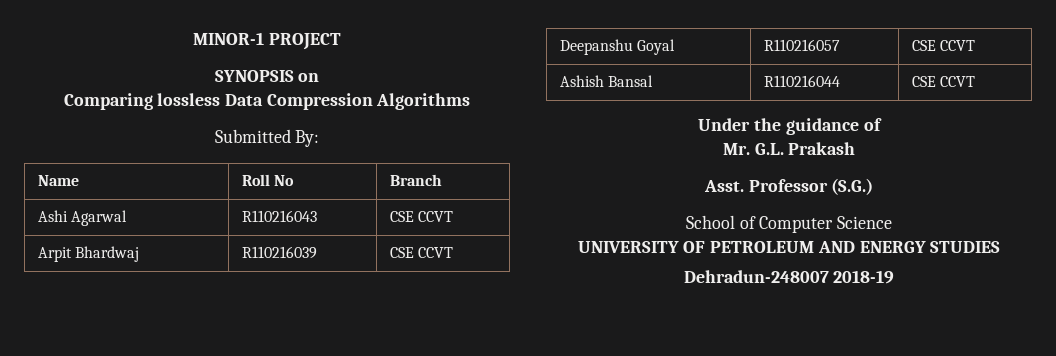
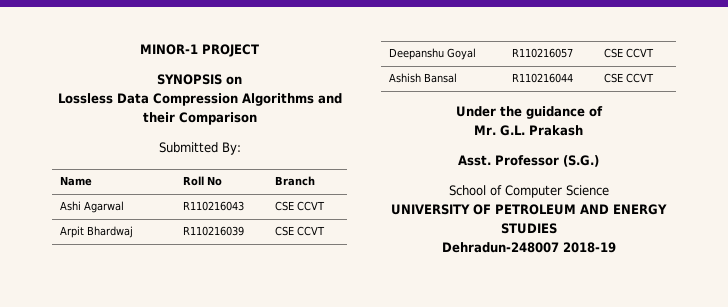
[63,93,221,110] Comparing lossless -> [57,93,113,104] Lossless
(471, 101) none -> [317,93,342,104] [142,112,257,125] and their Comparison

